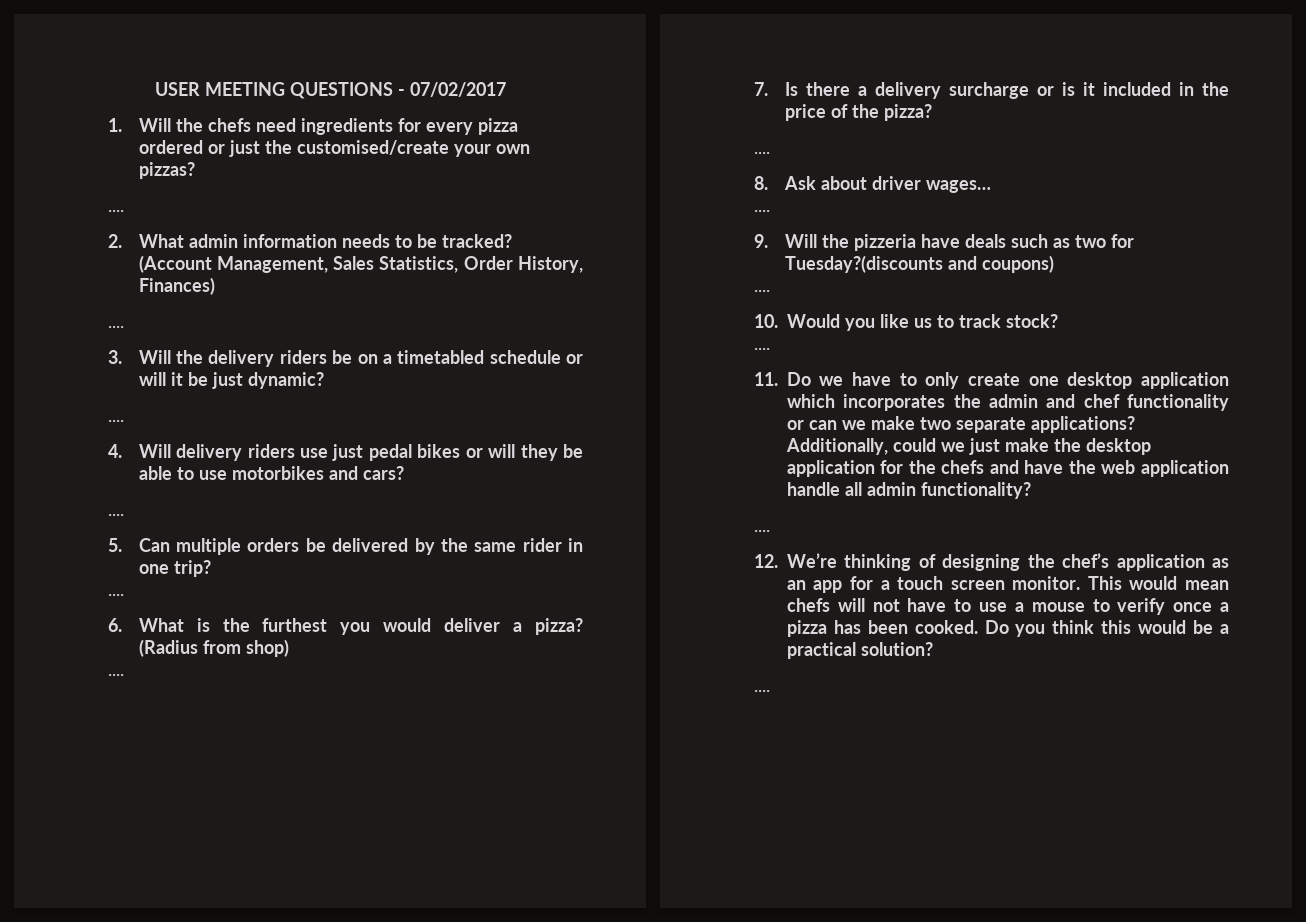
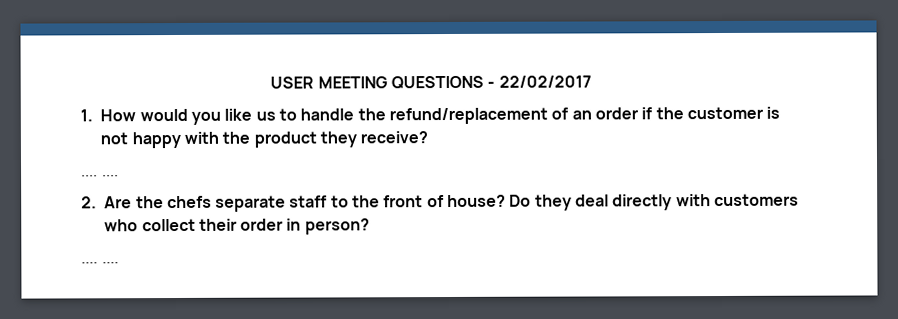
[409,82,506,97] 07/02/2017 -> [498,75,592,88] 22/02/2017
[138,118,518,135] [138,140,530,157] [138,162,195,179] [107,210,124,212] [107,234,512,248] [138,255,583,273] [138,277,215,295] [107,326,124,328] [107,350,583,367] [138,372,324,389] [107,420,124,422] [107,444,584,461] [138,466,404,480] [107,514,124,516] [107,538,583,555] [138,560,211,577] [107,594,124,596] [107,618,584,635] [138,639,289,657] [107,674,124,676] [753,82,1229,99] [784,104,932,121] [753,152,770,154] [753,176,991,193] [753,210,770,212] [753,234,1134,251] [784,255,1054,273] [753,290,770,292] [753,314,1058,331] [753,348,770,350] [753,372,1229,389] [786,394,1229,411] [786,416,1135,433] [785,438,1151,455] [786,460,1229,477] [786,482,1031,499] [753,530,770,532] [753,553,1229,571] [786,576,1229,593] [786,598,1229,615] [786,620,1230,637] [786,642,933,659] Will the chefs need ingredients for every pizza ordered or just the customised/create your own pizzas? // .... // 2. What admin information needs to be tracked? (Account Management, Sales Statistics, Order History, Finances) // .... // 3. Will the delivery riders be on a timetabled schedule or will it be just dynamic? // .... // 4. Will delivery riders use just pedal bikes or will they be able to use motorbikes and cars? // .... // 5. Can multiple orders be delivered by the same rider in one trip? // .... // 6. What is the furthest you would deliver a pizza? (Radius from shop) // .... // 7. Is there a delivery surcharge or is it included in the price of the pizza? // .... // 8. Ask about driver wages… // .... // 9. Will the pizzeria have deals such as two for Tuesday?(discounts and coupons) // .... // 10. Would you like us to track stock? // .... // 11. Do we have to only create one desktop application which incorporates the admin and chef functionality or can we make two separate applications? Additionally, could we just make the desktop application for the chefs and have the web application handle all admin functionality? // .... // 12. We’re thinking of designing the chef’s application as an app for a touch screen monitor. This would mean chefs will not have to use a mouse to verify once a pizza has been cooked. Do you think this would be a practical solution? // -> [100,106,781,125] [100,131,429,149] [81,174,119,177] [81,193,799,212] [104,218,370,235] [81,261,99,264] How would you like us to handle the refund/replacement of an order if the customer is not happy with the product they receive? // .... .... // 2. Are the chefs separate staff to the front of house? Do they deal directly with customers who collect their order in person? // ....

